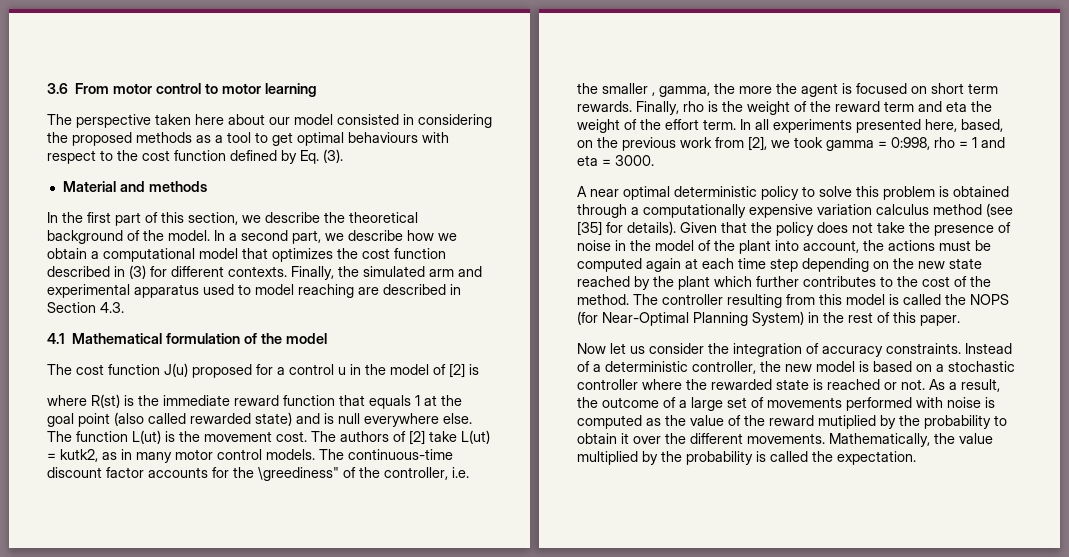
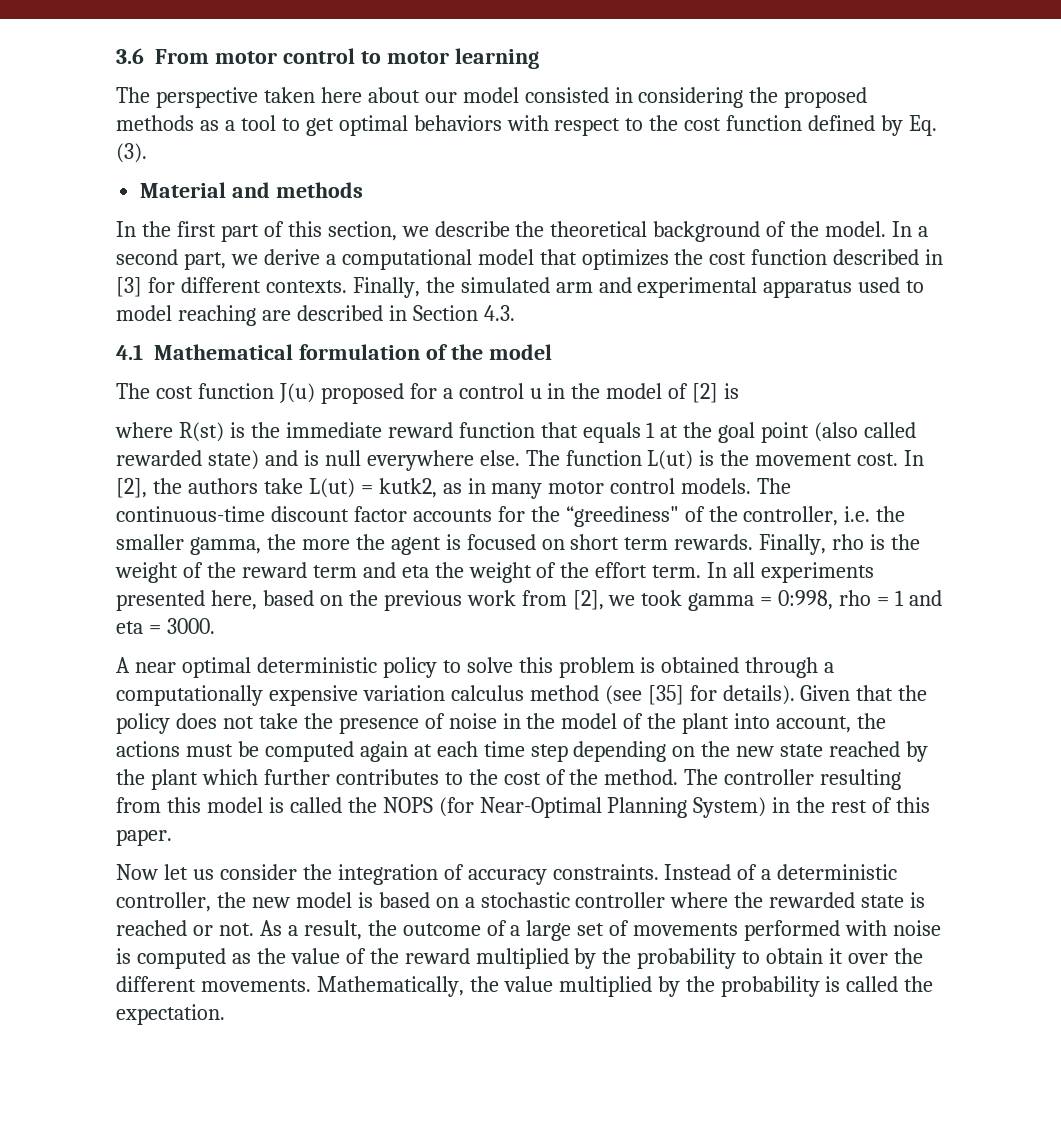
[348,132,418,143] behaviours -> [413,115,502,131] behaviors
[348,230,457,241] [47,248,87,259] describe how we obtain -> [263,249,320,265] derive
[129,265,146,279] (3) -> [116,277,142,297] [3]
[311,430,425,445] The authors of [2] -> [904,450,925,466] [116,478,258,498] In [2], the authors
[258,467,339,481] \greediness" -> [565,506,679,527] “greediness"
[652,92,655,96] , -> (184, 542) none
[961,119,1003,132] based, -> [262,590,314,606] based
[818,415,876,429] mutiplied -> [475,948,569,969] multiplied

